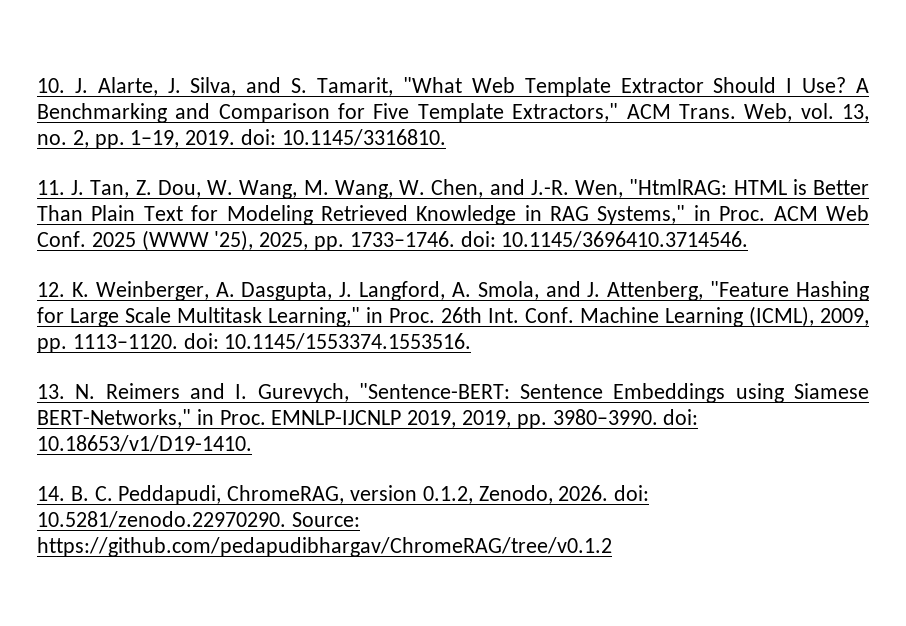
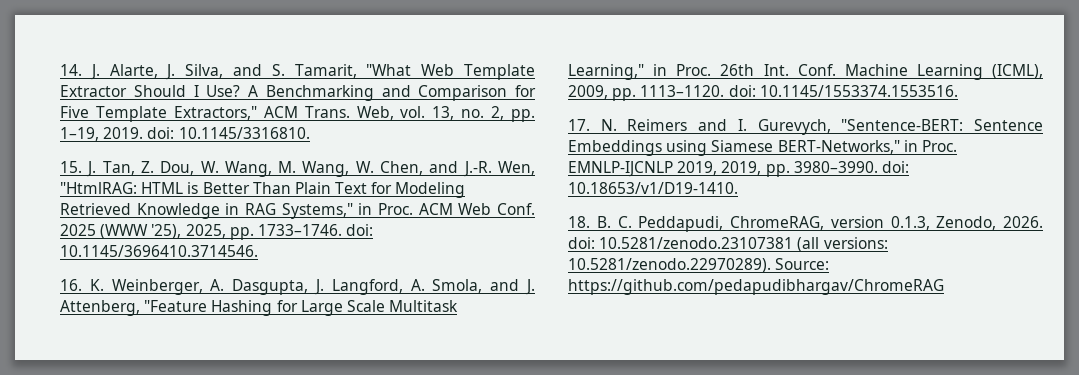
[37,78,65,93] 10. -> [60,64,82,76] 14.
[37,180,65,195] 11. -> [60,161,82,173] 15.
[37,282,65,297] 12. -> [60,279,82,291] 16.
[37,384,65,399] 13. -> [568,119,590,131] 17.
[37,486,65,501] 14. -> [568,216,590,228] 18.
[422,486,473,504] 0.1.2, -> [890,216,930,230] 0.1.3,
[37,511,360,528] [37,537,612,557] 10.5281/zenodo.22970290. Source: https://github.com/pedapudibhargav/ChromeRAG/tree/v0.1.2 -> [599,237,888,252] [568,258,830,273] [568,279,944,295] 10.5281/zenodo.23107381 (all versions: 10.5281/zenodo.22970289). Source: https://github.com/pedapudibhargav/ChromeRAG

